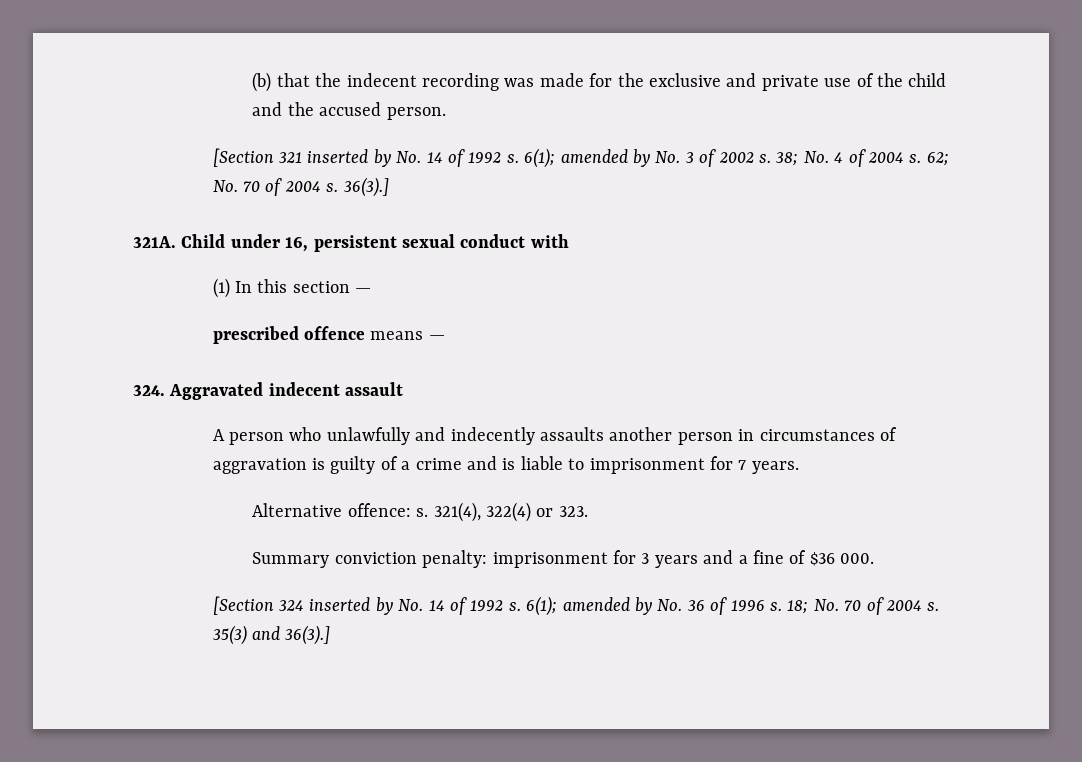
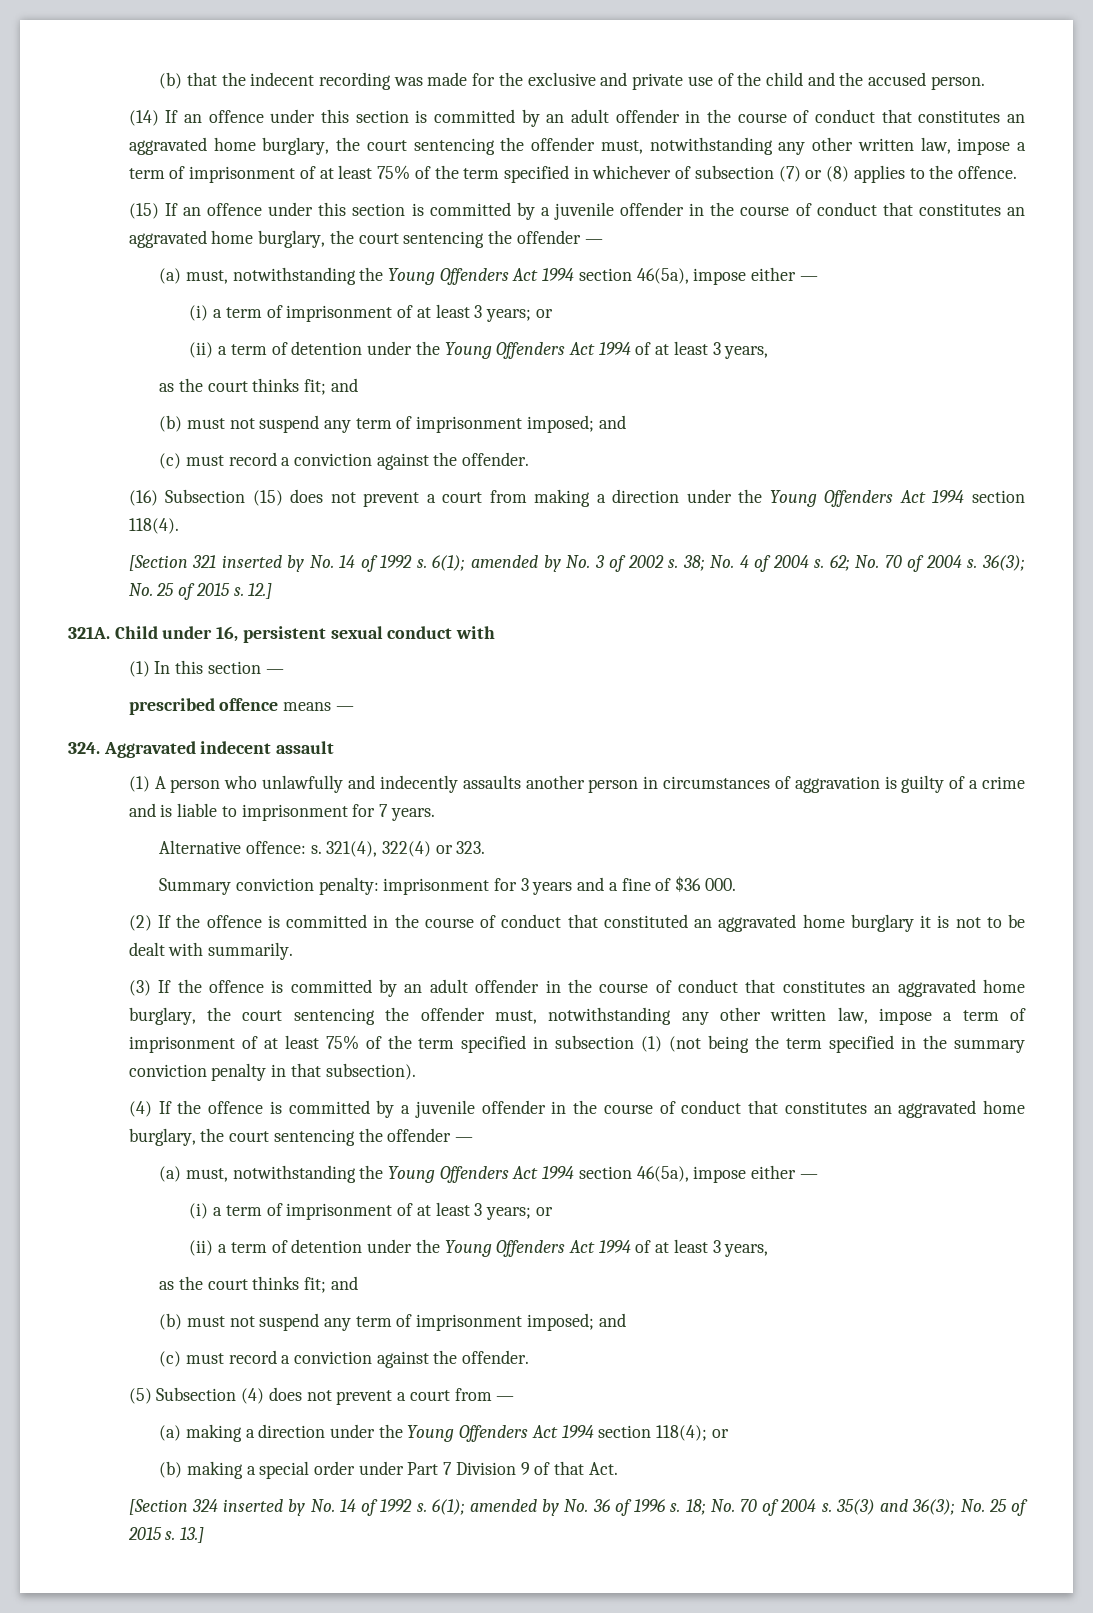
(446, 113) none -> [128,109,1025,127] [128,137,1026,155] [128,165,1017,183] [128,202,1026,220] [128,230,603,248] [159,267,818,285] [189,304,553,322] [189,341,769,359] [159,378,358,395] [159,415,626,433] [159,452,530,470] [128,489,1026,507] [128,518,179,534] // (14) If an offence under this section is committed by an adult offender in the course of conduct that constitutes an aggravated home burglary, the court sentencing the offender must, notwithstanding any other written law, impose a term of imprisonment of at least 75% of the term specified in whichever of subsection (7) or (8) applies to the offence. // (15) If an offence under this section is committed by a juvenile offender in the course of conduct that constitutes an aggravated home burglary, the court sentencing the offender — // (a) must, notwithstanding the Young Offenders Act 1994 section 46(5a), impose either — // (i) a term of imprisonment of at least 3 years; or // (ii) a term of detention under the Young Offenders Act 1994 of at least 3 years, // as the court thinks fit; and // (b) must not suspend any term of imprisonment imposed; and // (c) must record a conviction against the offender. // (16) Subsection (15) does not prevent a court from making a direction under the Young Offenders Act 1994 section 118(4).
[343,177,389,197] 36(3).] -> [981,555,1025,571] [128,583,273,600] 36(3); No. 25 of 2015 s. 12.]
(404, 389) none -> [128,776,150,792] (1)
(875, 558) none -> [128,914,1026,932] [128,942,294,960] [128,979,1025,997] [128,1007,1026,1025] [128,1035,1025,1053] [128,1063,416,1081] [128,1100,1025,1118] [128,1128,474,1146] [159,1165,818,1183] [189,1202,553,1220] [189,1239,769,1257] [159,1276,358,1293] [159,1313,626,1331] [159,1350,530,1368] [128,1387,515,1405] [159,1424,729,1442] [159,1461,618,1479] // (2) If the offence is committed in the course of conduct that constituted an aggravated home burglary it is not to be dealt with summarily. // (3) If the offence is committed by an adult offender in the course of conduct that constitutes an aggravated home burglary, the court sentencing the offender must, notwithstanding any other written law, impose a term of imprisonment of at least 75% of the term specified in subsection (1) (not being the term specified in the summary conviction penalty in that subsection). // (4) If the offence is committed by a juvenile offender in the course of conduct that constitutes an aggravated home burglary, the court sentencing the offender — // (a) must, notwithstanding the Young Offenders Act 1994 section 46(5a), impose either — // (i) a term of imprisonment of at least 3 years; or // (ii) a term of detention under the Young Offenders Act 1994 of at least 3 years, // as the court thinks fit; and // (b) must not suspend any term of imprisonment imposed; and // (c) must record a conviction against the offender. // (5) Subsection (4) does not prevent a court from — // (a) making a direction under the Young Offenders Act 1994 section 118(4); or // (b) making a special order under Part 7 Division 9 of that Act.
[285,625,331,645] 36(3).] -> [912,1499,1028,1516] [127,1527,205,1543] 36(3); No. 25 of 2015 s. 13.]

